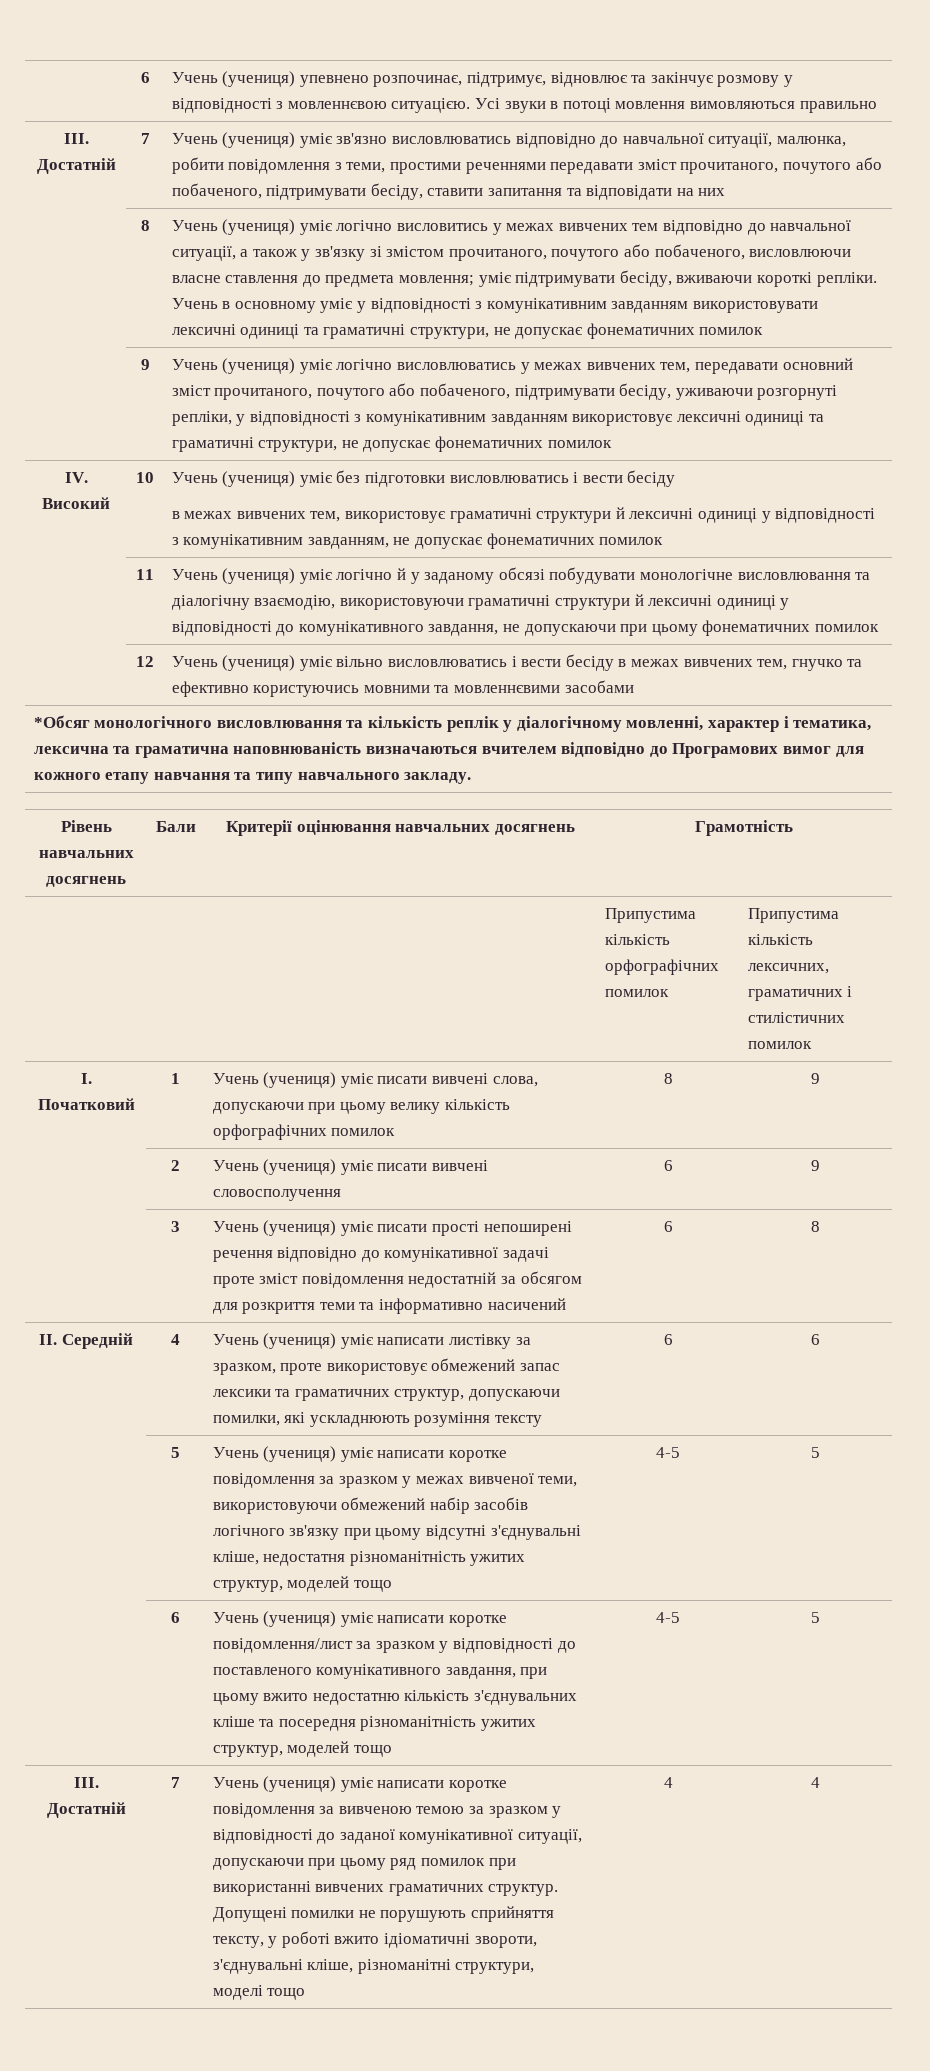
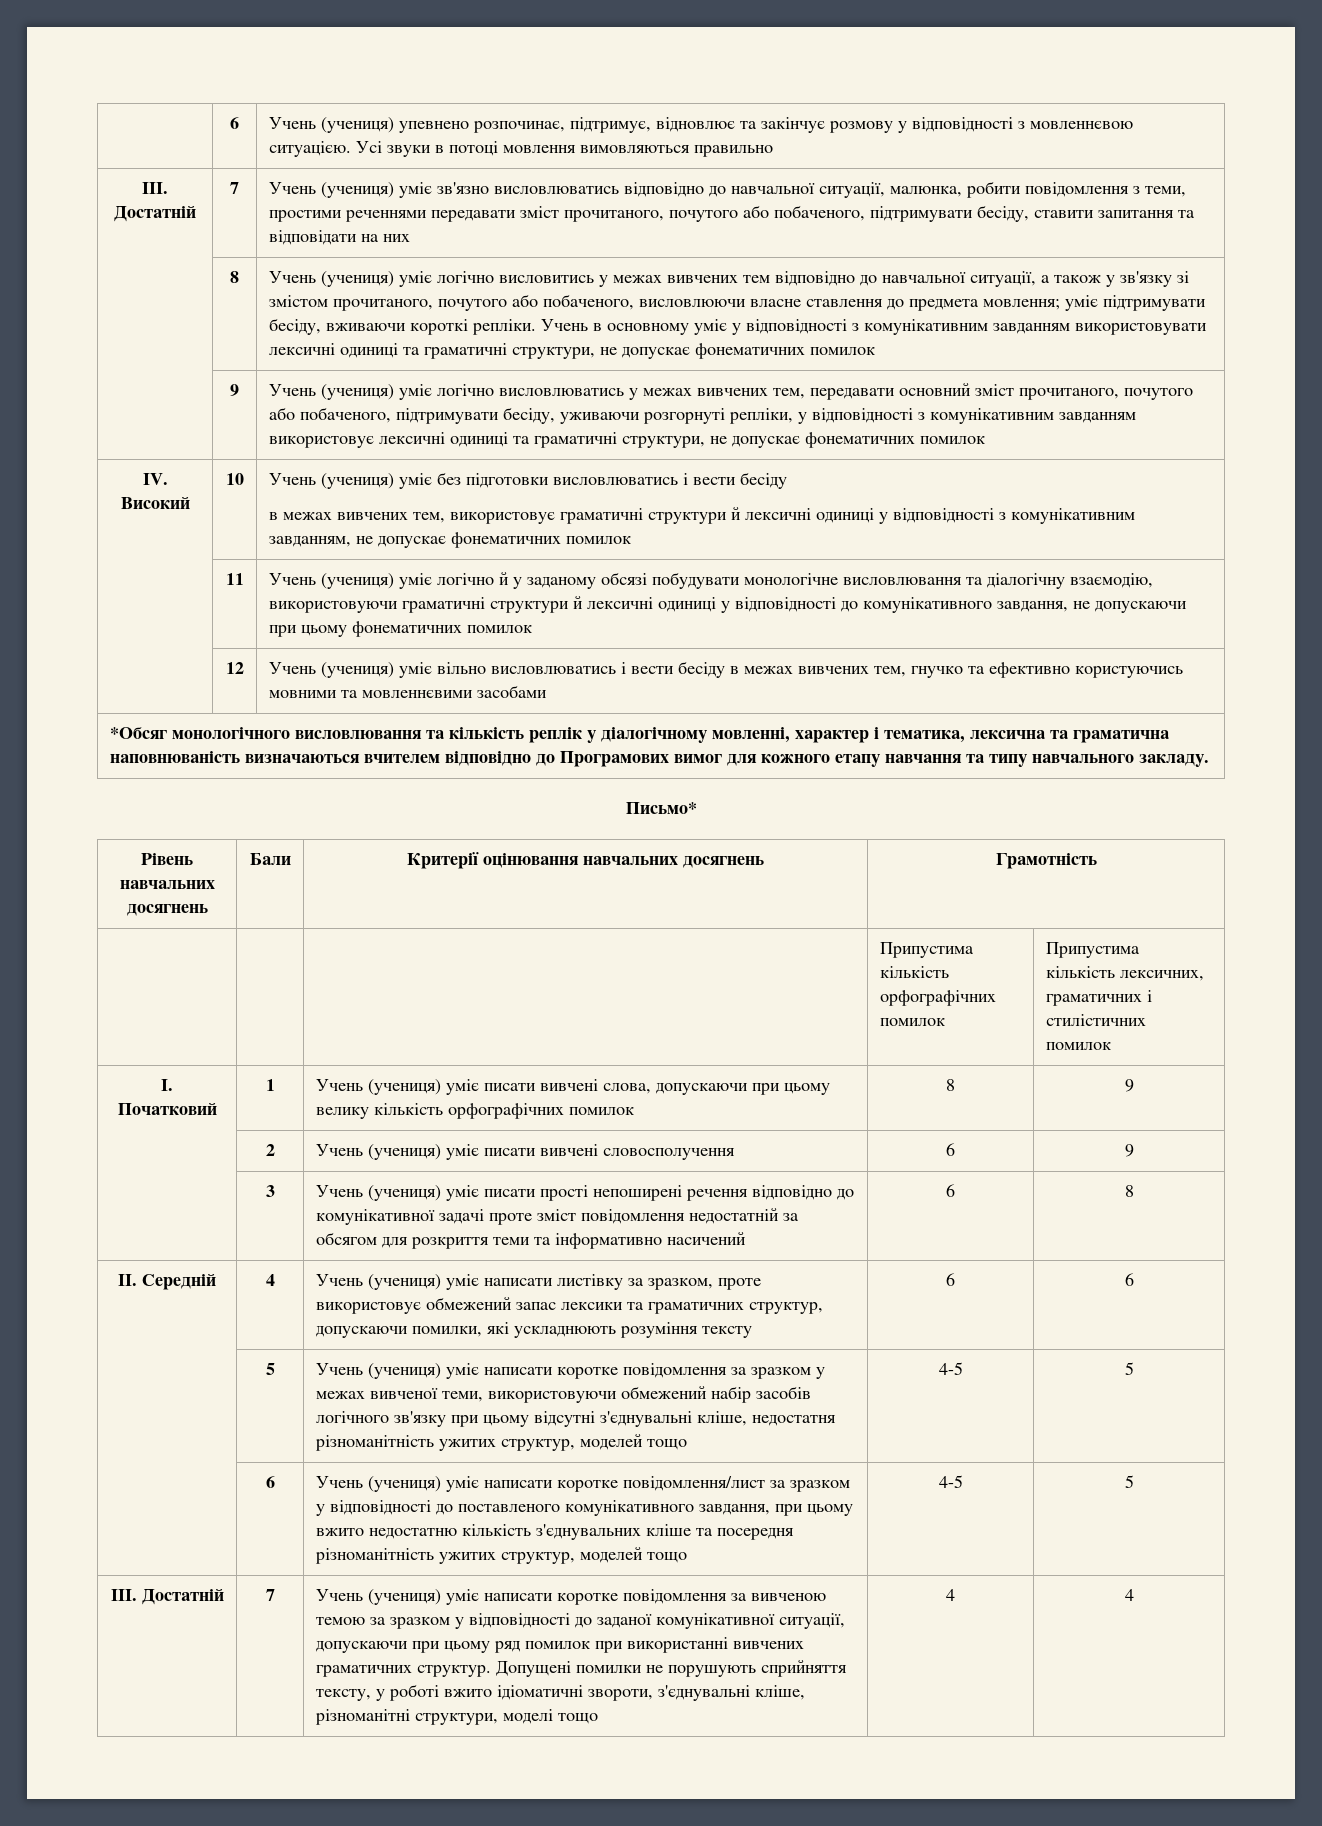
(472, 778) none -> [625,802,697,814] // Письмо*

